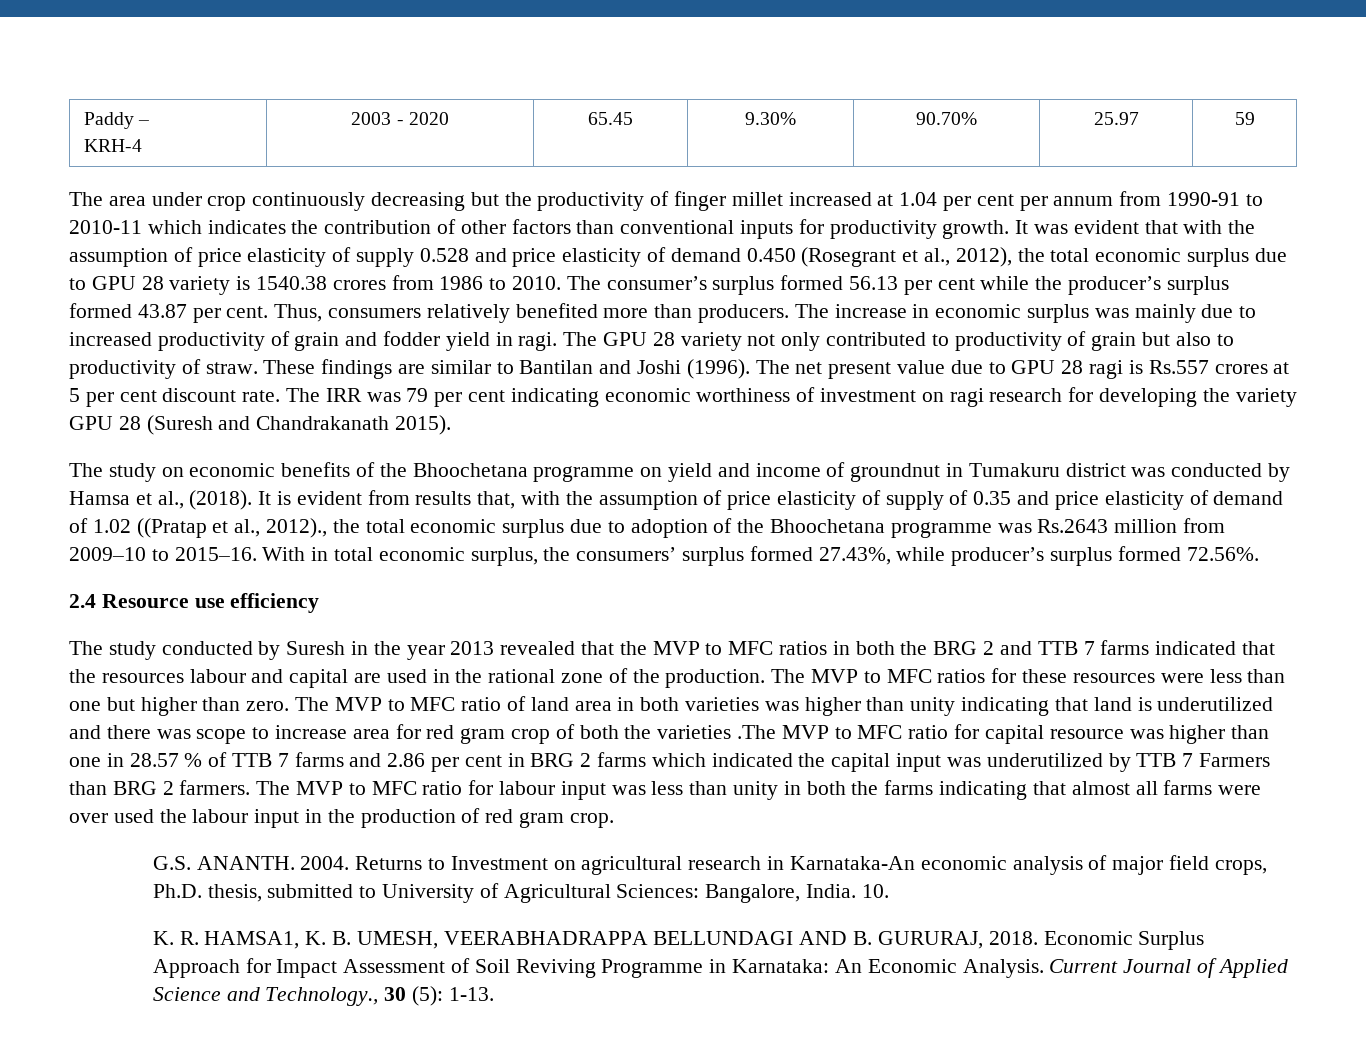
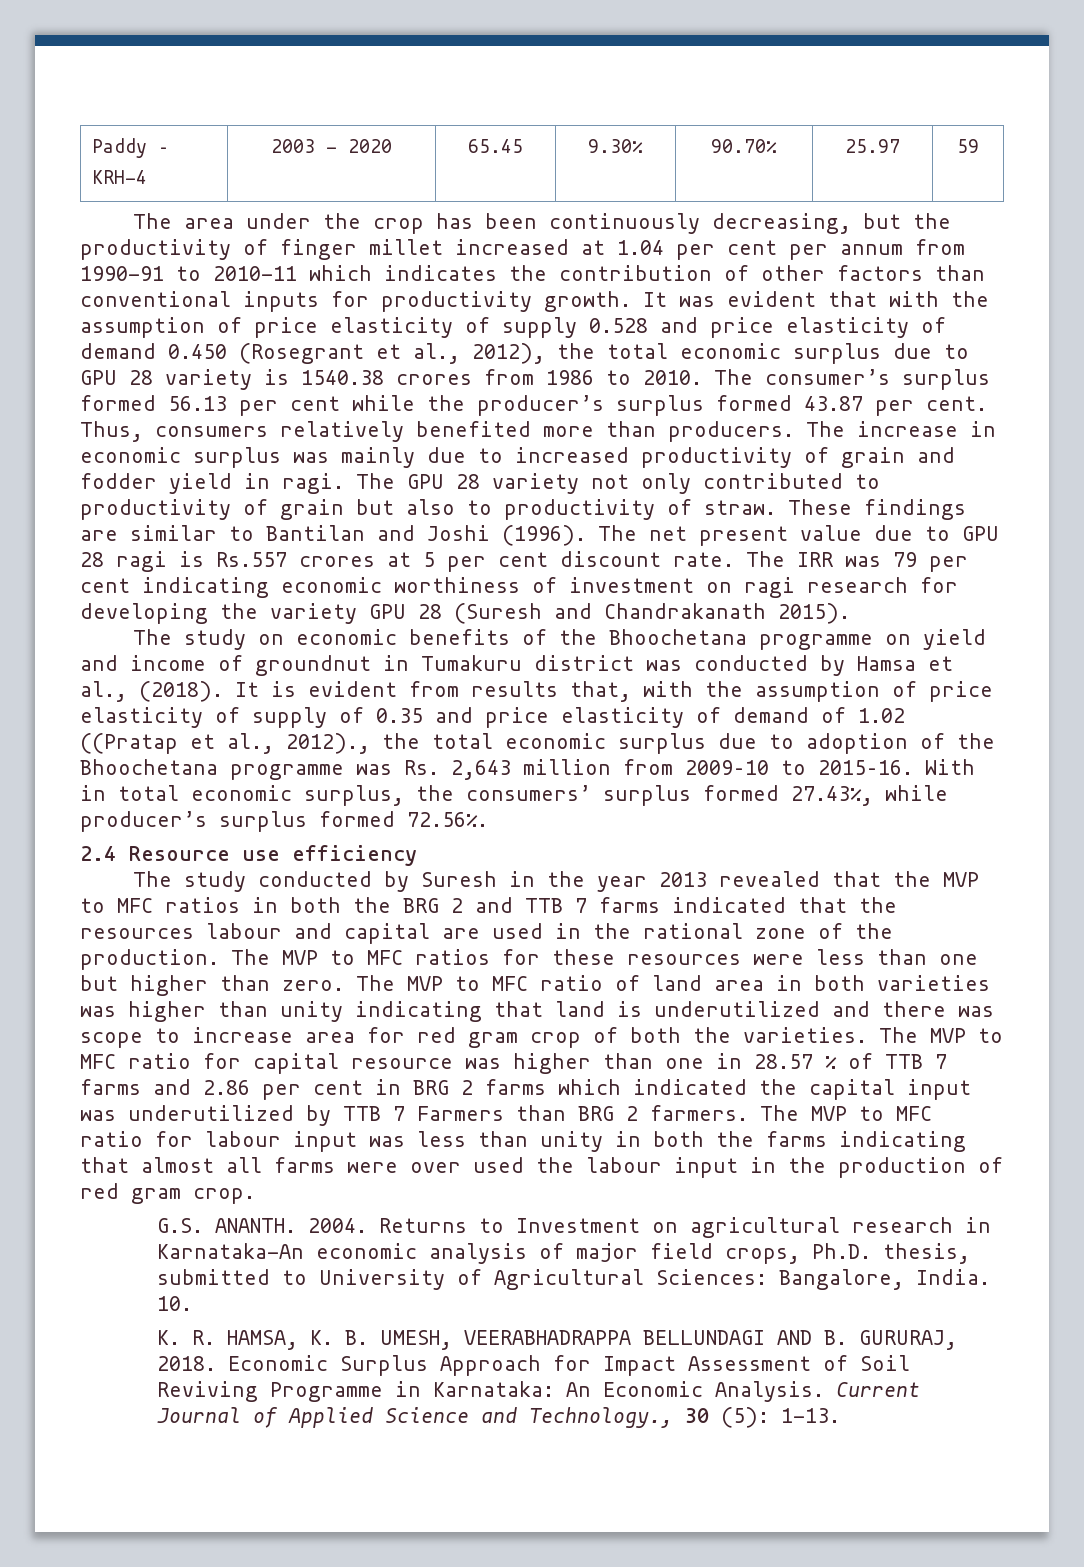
[207,192,466,211] crop continuously decreasing -> [323,213,852,234] the crop has been continuously decreasing,
[1037,519,1109,533] Rs.2643 -> [404,760,511,780] Rs. 2,643
[657,725,777,739] varieties .The -> [743,1027,918,1043] varieties. The
[204,931,300,949] HAMSA1, -> [227,1330,299,1350] HAMSA,

